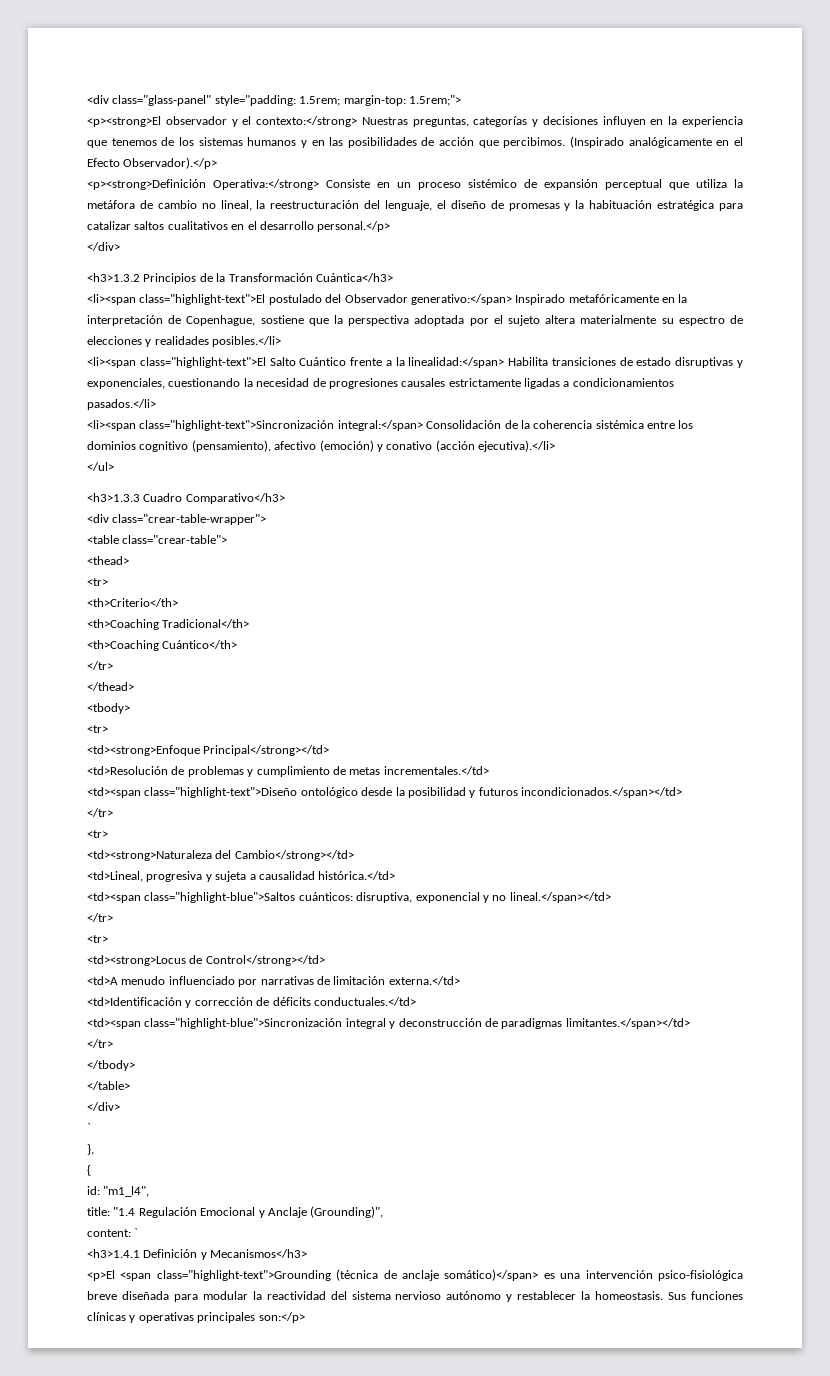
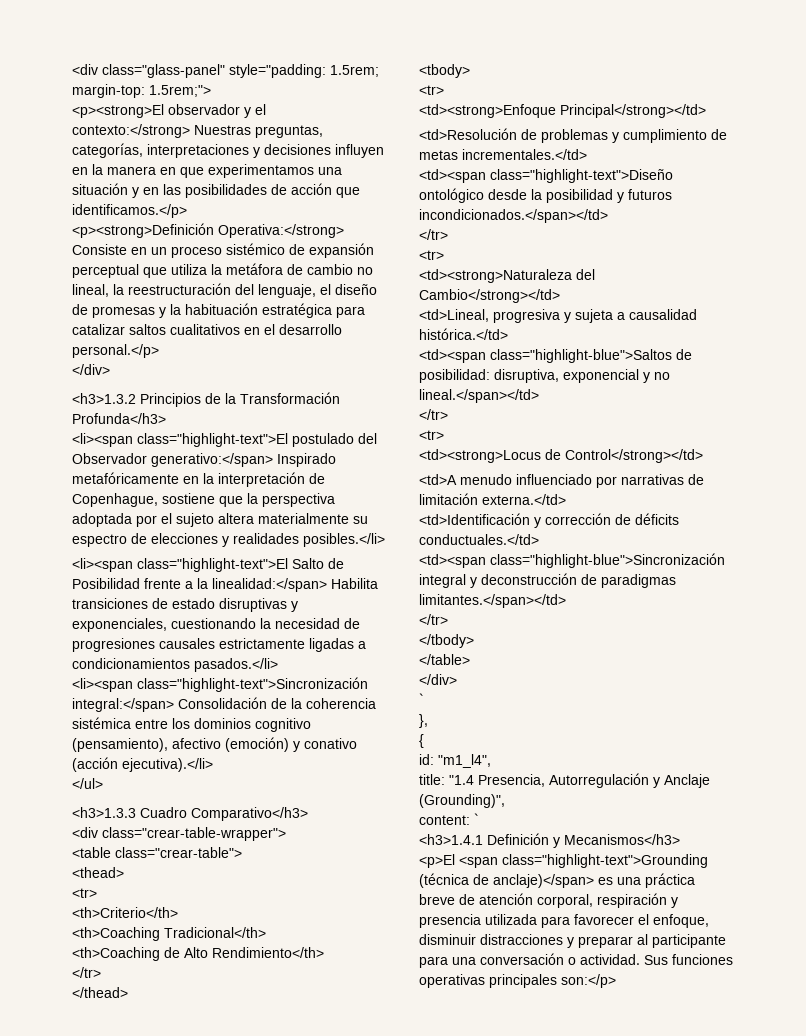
[473,116,528,127] categorías -> [72,143,249,158] categorías, interpretaciones
[681,116,743,127] [87,137,297,148] experiencia que tenemos de los sistemas humanos -> [107,164,342,178] [72,183,128,195] manera en que experimentamos una situación
[503,136,743,148] [87,157,218,169] percibimos. (Inspirado analógicamente en el Efecto Observador).</p> -> [72,204,187,218] identificamos.</p>
[315,273,393,282] Cuántica</h3> -> [72,413,166,424] Profunda</h3>
[299,357,347,366] Cuántico -> [328,558,344,569] [72,578,140,589] de Posibilidad
[162,640,238,649] Cuántico</th> -> [164,947,324,958] de Alto Rendimiento</th>
[298,892,353,901] cuánticos: -> [676,349,692,360] [419,369,490,383] de posibilidad:
[138,1207,256,1218] Regulación Emocional -> [478,773,649,788] Presencia, Autorregulación
[402,1269,743,1281] [87,1291,743,1302] [87,1312,136,1323] anclaje somático)</span> es una intervención psico-fisiológica breve diseñada para modular la reactividad del sistema nervioso autónomo y restablecer la homeostasis. Sus funciones clínicas y -> [493,873,695,888] [419,893,678,908] [419,914,709,928] [419,934,726,948] [419,953,733,968] anclaje)</span> es una práctica breve de atención corporal, respiración y presencia utilizada para favorecer el enfoque, disminuir distracciones y preparar al participante para una conversación o actividad. Sus funciones

